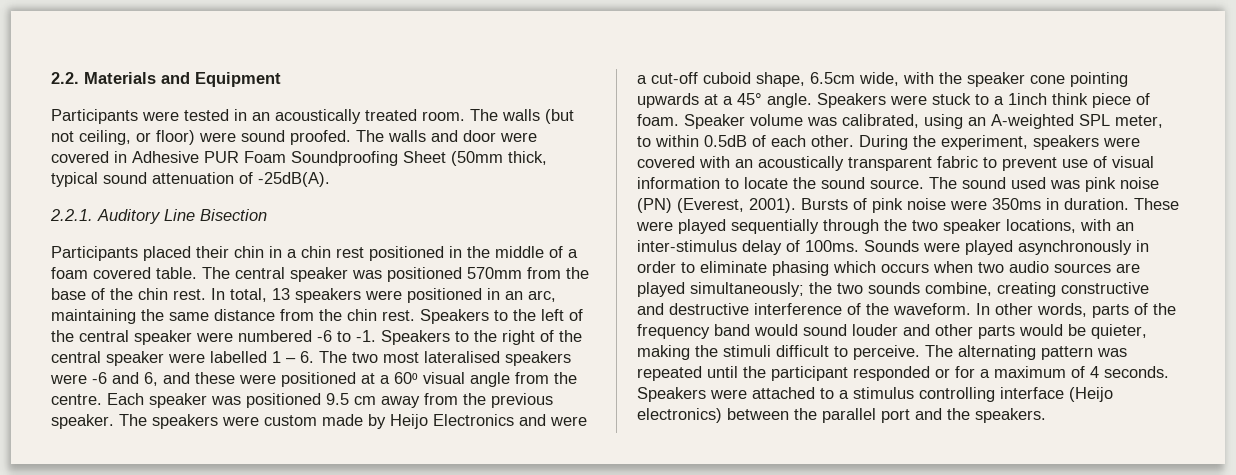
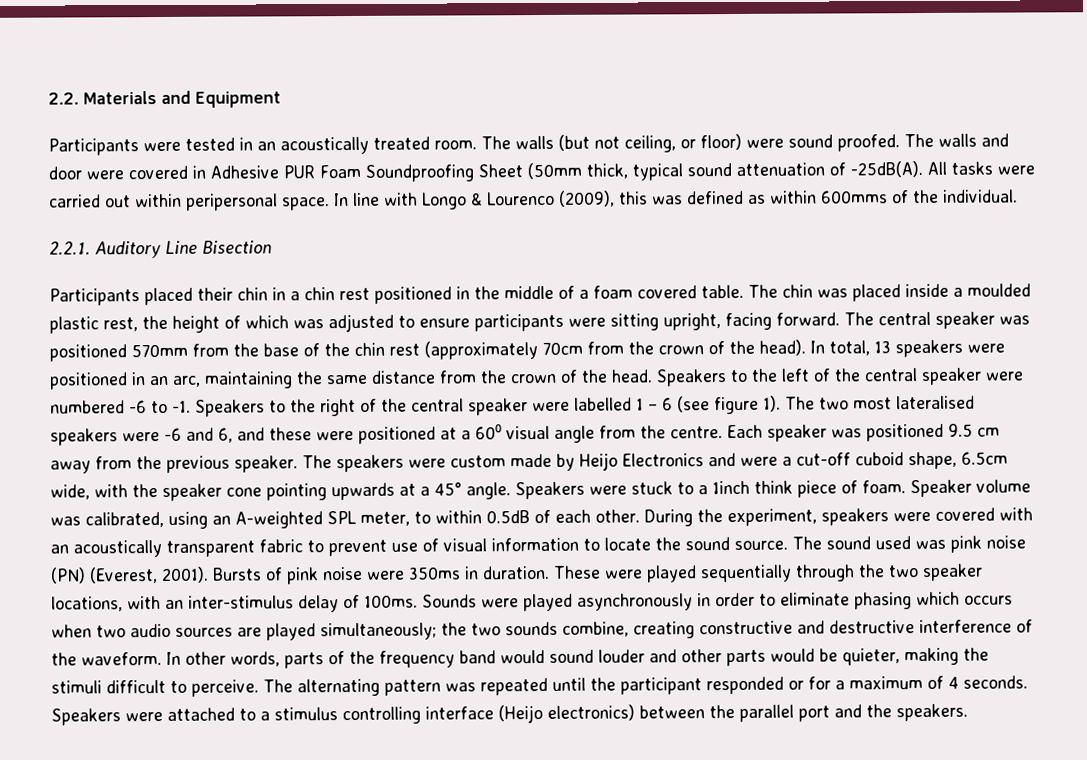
(330, 179) none -> [927,161,1035,175] [49,189,1018,211] All tasks were carried out within peripersonal space. In line with Longo & Lourenco (2009), this was defined as within 600mms of the individual.
(230, 273) none -> [782,283,1031,302] [49,312,874,334] chin was placed inside a moulded plastic rest, the height of which was adjusted to ensure participants were sitting upright, facing forward. The
[173,289,206,300] rest. -> [389,339,806,360] rest (approximately 70cm from the crown of the head).
[347,309,415,321] chin rest. -> [510,369,653,384] crown of the head.
[300,351,314,363] 6. -> [662,395,781,415] 6 (see figure 1).

